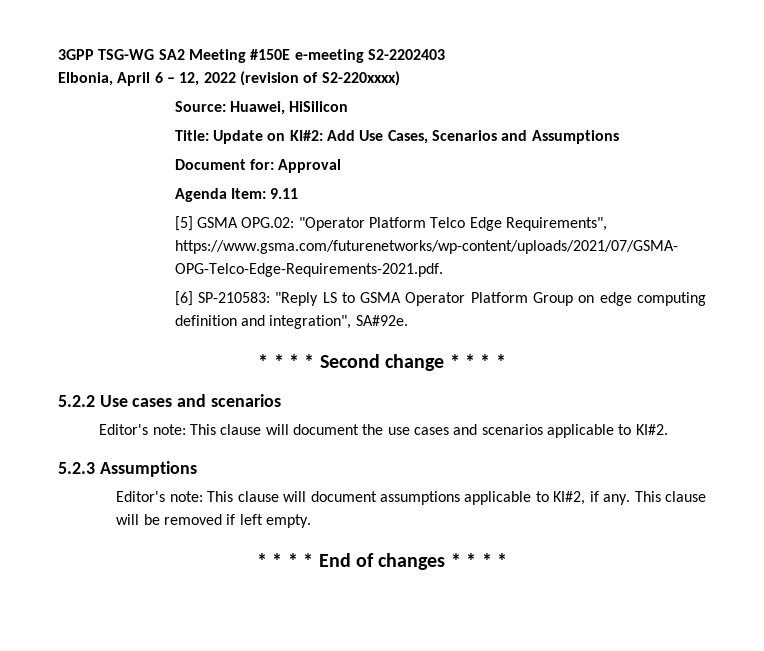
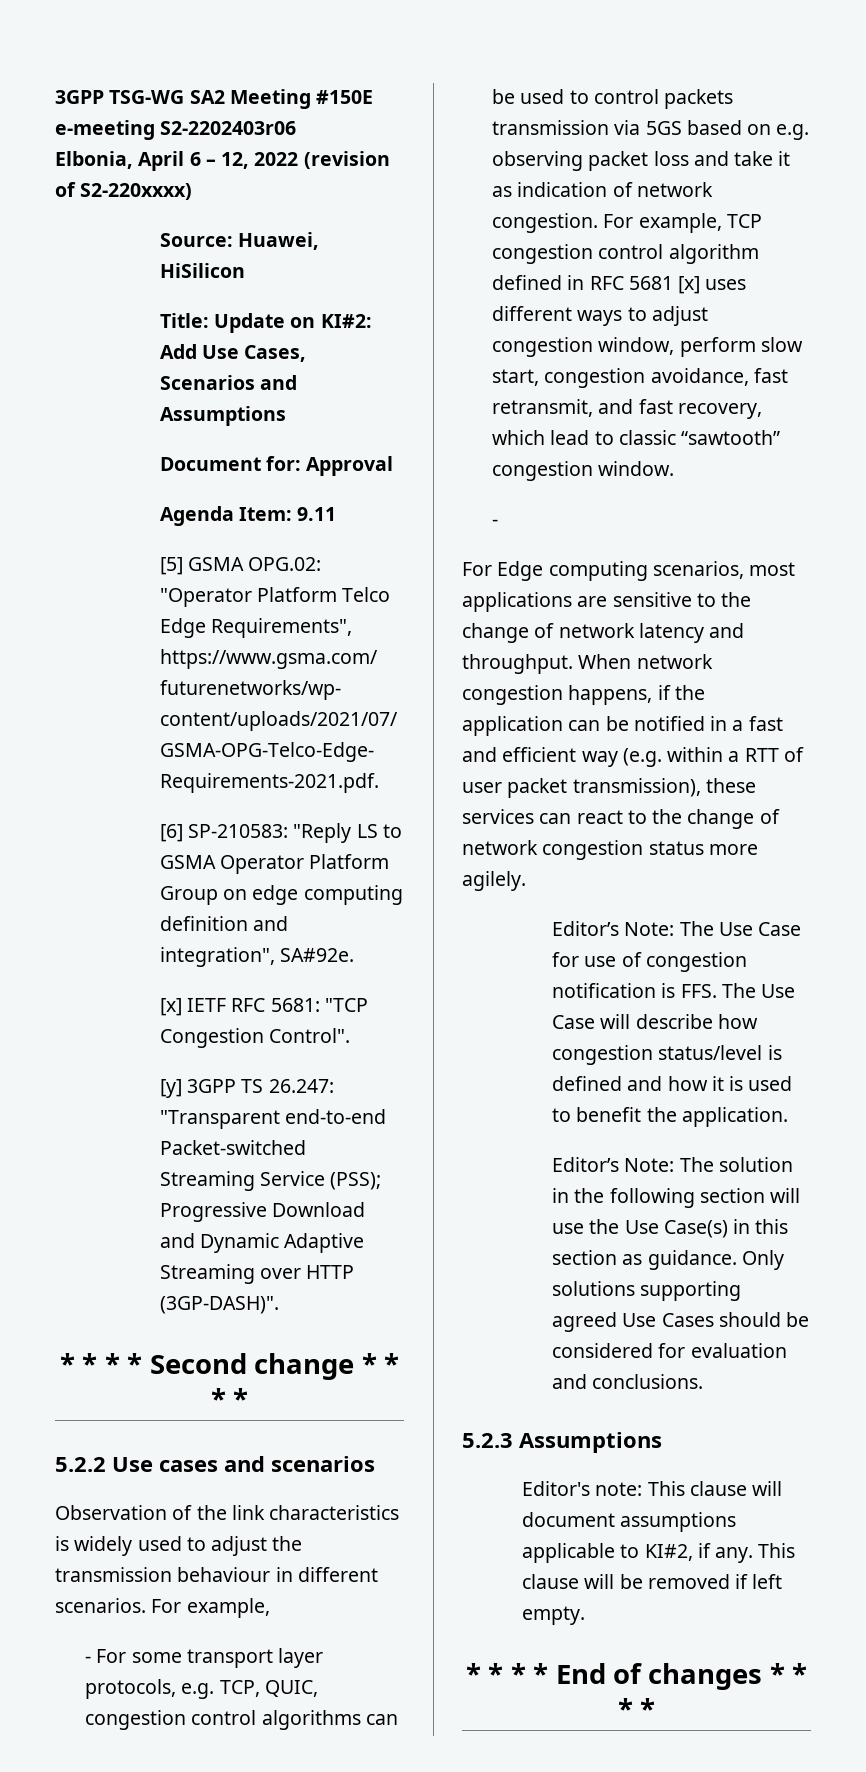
[367,49,445,60] S2-2202403 -> [160,121,297,135] S2-2202403r06
(408, 320) none -> [159,998,368,1016] [159,1028,350,1048] [159,1079,334,1098] [159,1109,386,1129] [159,1140,306,1155] [159,1171,382,1191] [159,1202,365,1222] [159,1233,365,1253] [159,1264,355,1284] [159,1296,279,1314] // [x] IETF RFC 5681: "TCP Congestion Control". // [y] 3GPP TS 26.247: "Transparent end-to-end Packet-switched Streaming Service (PSS); Progressive Download and Dynamic Adaptive Streaming over HTTP (3GP-DASH)".
[99,424,668,438] Editor's note: This clause will document the use cases and scenarios applicable to KI#2. -> [55,1505,400,1520] [55,1536,303,1556] [55,1567,378,1582] [55,1598,270,1618] [85,1648,324,1668] [85,1679,318,1699] [85,1710,398,1730] [492,89,734,109] [492,120,810,140] [492,151,791,171] [492,182,713,197] [492,213,762,233] [492,244,759,264] [492,275,747,294] [492,306,708,326] [492,337,803,357] [492,368,788,388] [492,399,762,419] [492,430,781,445] [492,461,675,481] [492,519,499,526] [462,561,796,581] [462,592,752,612] [462,623,745,643] [462,654,713,674] [462,685,705,705] [462,716,783,736] [462,747,804,767] [462,778,756,798] [462,809,780,829] [462,840,758,860] [462,871,526,891] [552,921,802,936] [552,952,747,972] [552,983,796,998] [552,1014,758,1029] [552,1045,782,1065] [552,1076,793,1091] [552,1107,788,1127] [552,1157,793,1172] [552,1188,801,1208] [552,1219,789,1238] [552,1250,784,1270] [552,1281,742,1301] [552,1312,810,1332] [552,1343,787,1358] [552,1374,704,1389] Observation of the link characteristics is widely used to adjust the transmission behaviour in different scenarios. For example, // - For some transport layer protocols, e.g. TCP, QUIC, congestion control algorithms can be used to control packets transmission via 5GS based on e.g. observing packet loss and take it as indication of network congestion. For example, TCP congestion control algorithm defined in RFC 5681 [x] uses different ways to adjust congestion window, perform slow start, congestion avoidance, fast retransmit, and fast recovery, which lead to classic “sawtooth” congestion window. // - // For Edge computing scenarios, most applications are sensitive to the change of network latency and throughput. When network congestion happens, if the application can be notified in a fast and efficient way (e.g. within a RTT of user packet transmission), these services can react to the change of network congestion status more agilely. // Editor’s Note: The Use Case for use of congestion notification is FFS. The Use Case will describe how congestion status/level is defined and how it is used to benefit the application. // Editor’s Note: The solution in the following section will use the Use Case(s) in this section as guidance. Only solutions supporting agreed Use Cases should be considered for evaluation and conclusions.

